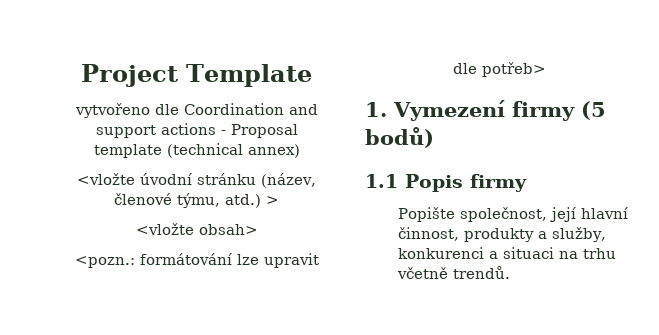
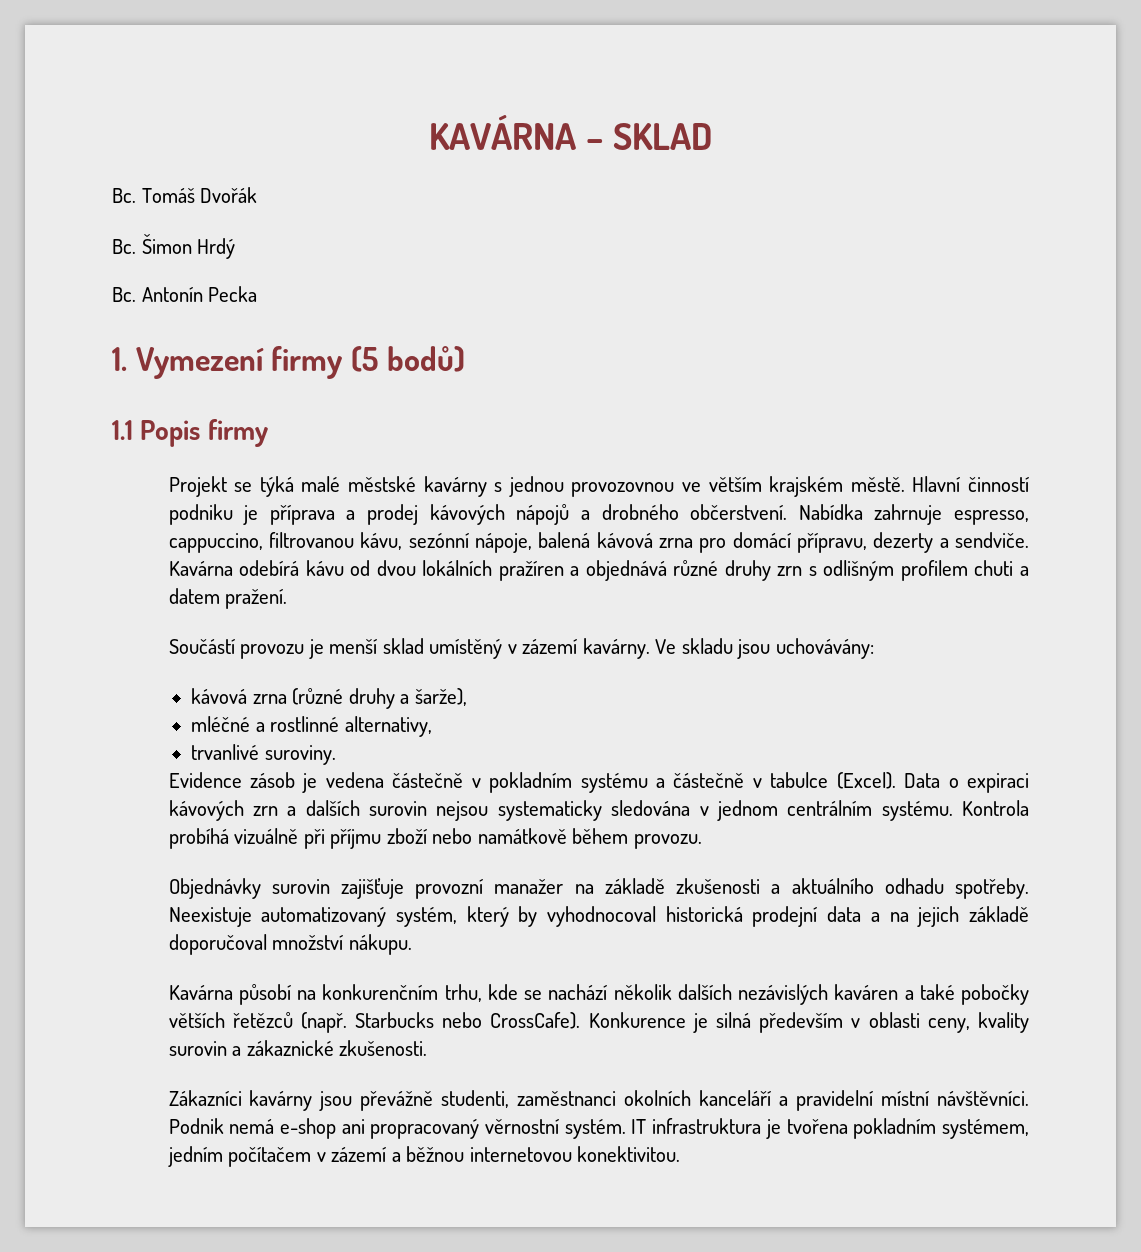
[81,64,313,87] [74,103,318,118] [95,123,298,138] [93,143,300,158] [77,173,317,188] [114,193,279,208] [135,223,258,235] [74,253,319,268] [453,62,546,77] Project Template // vytvořeno dle Coordination and support actions - Proposal template (technical annex) // <vložte úvodní stránku (název, členové týmu, atd.) > // <vložte obsah> // <pozn.: formátování lze upravit dle potřeb> -> [428,115,713,150] [112,187,258,203] [112,234,236,259] [112,286,258,302] KAVÁRNA – SKLAD // Bc. Tomáš Dvořák // Bc. Šimon Hrdý // Bc. Antonín Pecka
[398,207,629,222] [398,227,607,242] [398,247,617,259] [397,266,511,279] Popište společnost, její hlavní činnost, produkty a služby, konkurenci a situaci na trhu včetně trendů. -> [168,476,1029,497] [168,504,1030,525] [168,532,1029,553] [168,560,1030,581] [168,588,288,609] [168,638,874,659] [191,688,467,709] [191,716,432,737] [191,744,336,765] [168,772,1030,793] [168,800,1029,821] [168,828,702,849] [168,878,1029,899] [168,906,1030,927] [168,934,412,955] [168,984,1029,1005] [168,1012,1030,1033] [168,1040,428,1056] [168,1090,1029,1111] [168,1118,1030,1139] [167,1146,681,1167] Projekt se týká malé městské kavárny s jednou provozovnou ve větším krajském městě. Hlavní činností podniku je příprava a prodej kávových nápojů a drobného občerstvení. Nabídka zahrnuje espresso, cappuccino, filtrovanou kávu, sezónní nápoje, balená kávová zrna pro domácí přípravu, dezerty a sendviče. Kavárna odebírá kávu od dvou lokálních pražíren a objednává různé druhy zrn s odlišným profilem chuti a datem pražení. // Součástí provozu je menší sklad umístěný v zázemí kavárny. Ve skladu jsou uchovávány: // kávová zrna (různé druhy a šarže), // mléčné a rostlinné alternativy, // trvanlivé suroviny. // Evidence zásob je vedena částečně v pokladním systému a částečně v tabulce (Excel). Data o expiraci kávových zrn a dalších surovin nejsou systematicky sledována v jednom centrálním systému. Kontrola probíhá vizuálně při příjmu zboží nebo namátkově během provozu. // Objednávky surovin zajišťuje provozní manažer na základě zkušenosti a aktuálního odhadu spotřeby. Neexistuje automatizovaný systém, který by vyhodnocoval historická prodejní data a na jejich základě doporučoval množství nákupu. // Kavárna působí na konkurenčním trhu, kde se nachází několik dalších nezávislých kaváren a také pobočky větších řetězců (např. Starbucks nebo CrossCafe). Konkurence je silná především v oblasti ceny, kvality surovin a zákaznické zkušenosti. // Zákazníci kavárny jsou převážně studenti, zaměstnanci okolních kanceláří a pravidelní místní návštěvníci. Podnik nemá e-shop ani propracovaný věrnostní systém. IT infrastruktura je tvořena pokladním systémem, jedním počítačem v zázemí a běžnou internetovou konektivitou.

